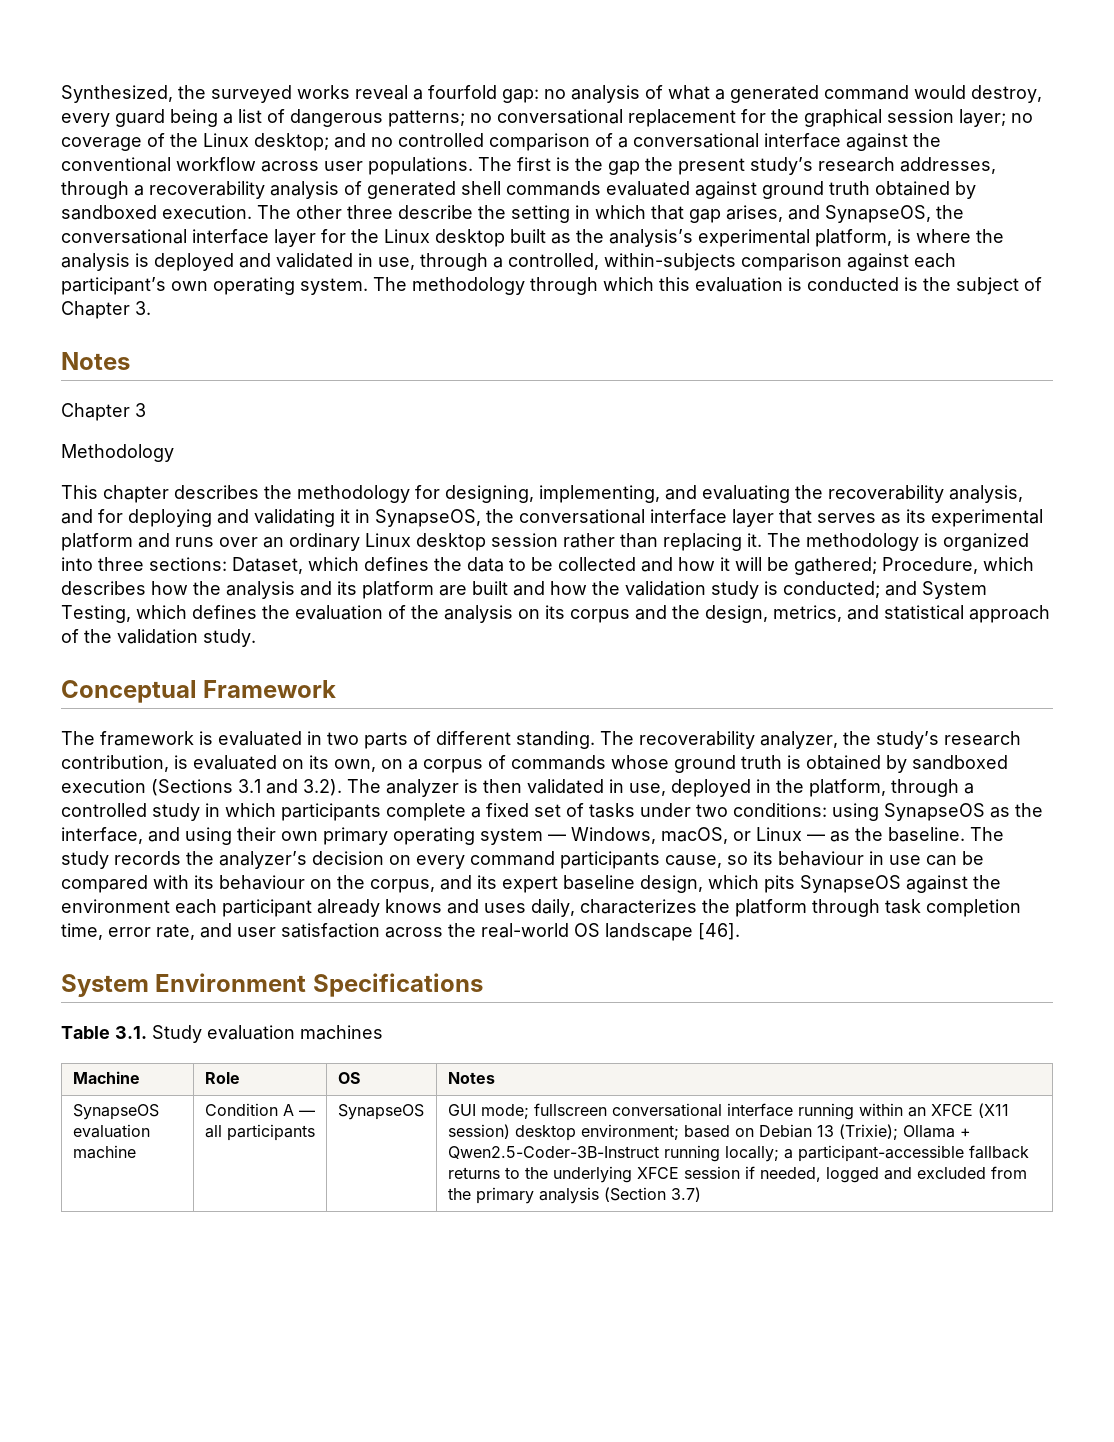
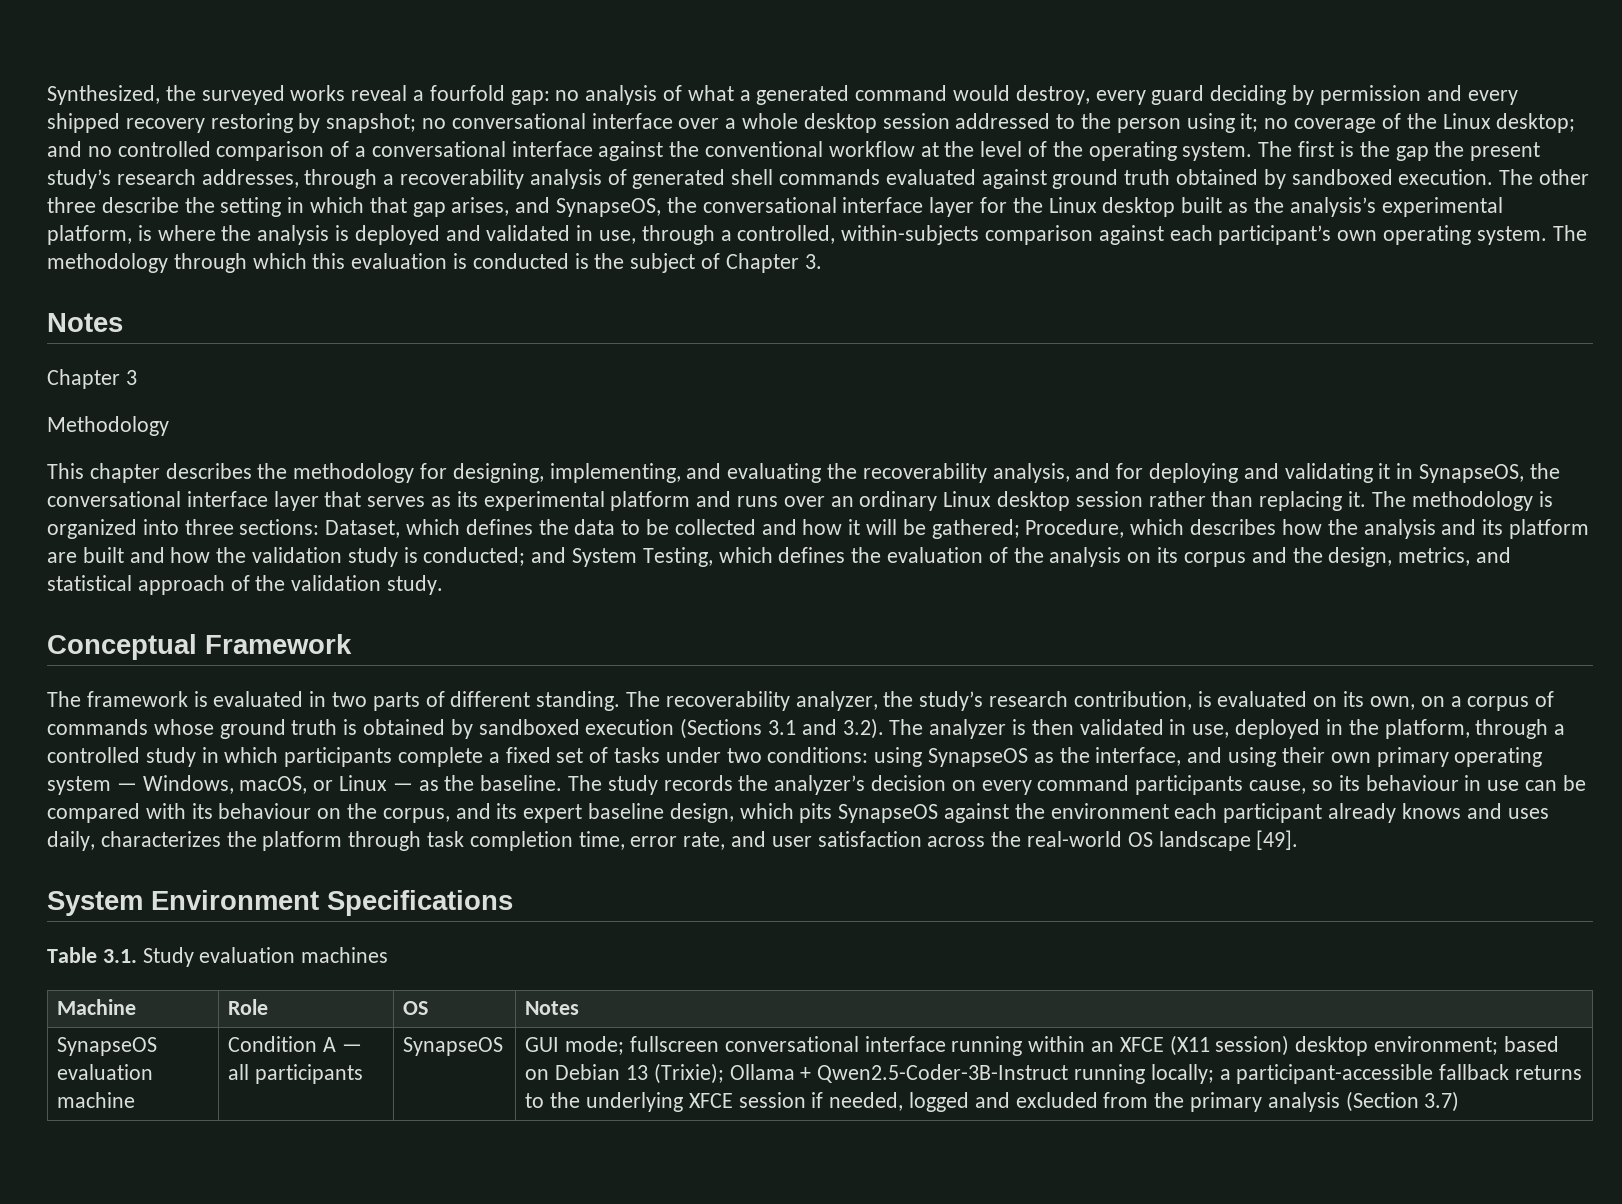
[170,109,1006,127] being a list of dangerous patterns; no conversational replacement for the graphical session layer; -> [1210,85,1518,105] [47,113,1259,133] deciding by permission and every shipped recovery restoring by snapshot; no conversational interface over a whole desktop session addressed to the person using it;
[261,157,473,175] across user populations. -> [920,141,1253,161] at the level of the operating system.
[698,923,740,940] [46]. -> [1256,830,1299,850] [49].

